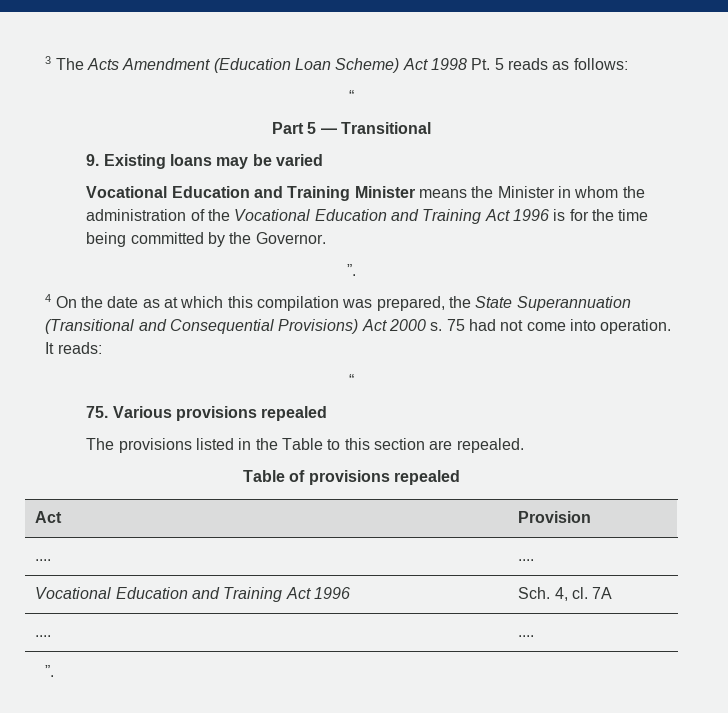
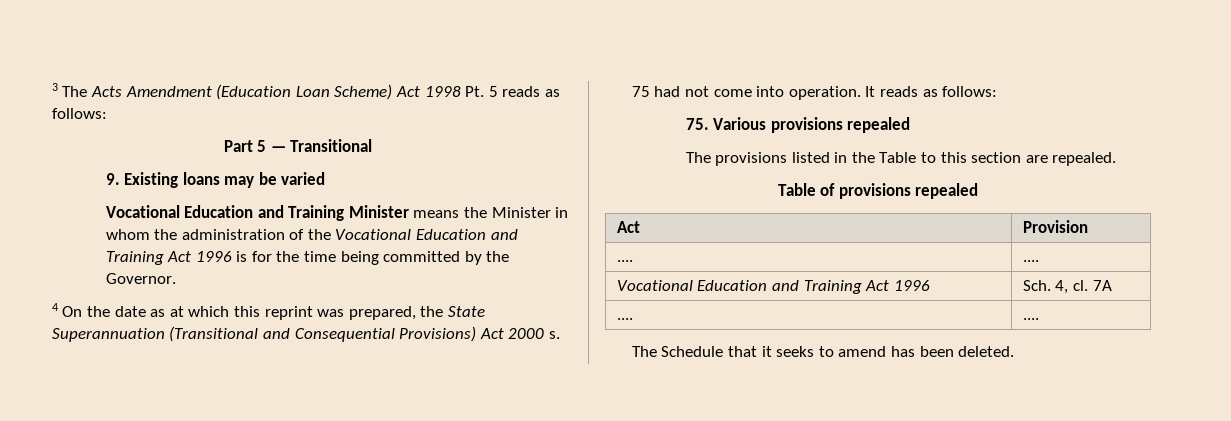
[349,90,354,102] // “ -> (107, 113) none
[347,264,356,276] // ”. -> (176, 278) none
[257,296,340,311] compilation -> [264,306,313,320] reprint
[57,342,102,354] [349,374,354,386] reads: // “ -> [879,86,998,97] reads as follows:
[45,665,55,677] ”. -> [631,346,1015,357] The Schedule that it seeks to amend has been deleted.

